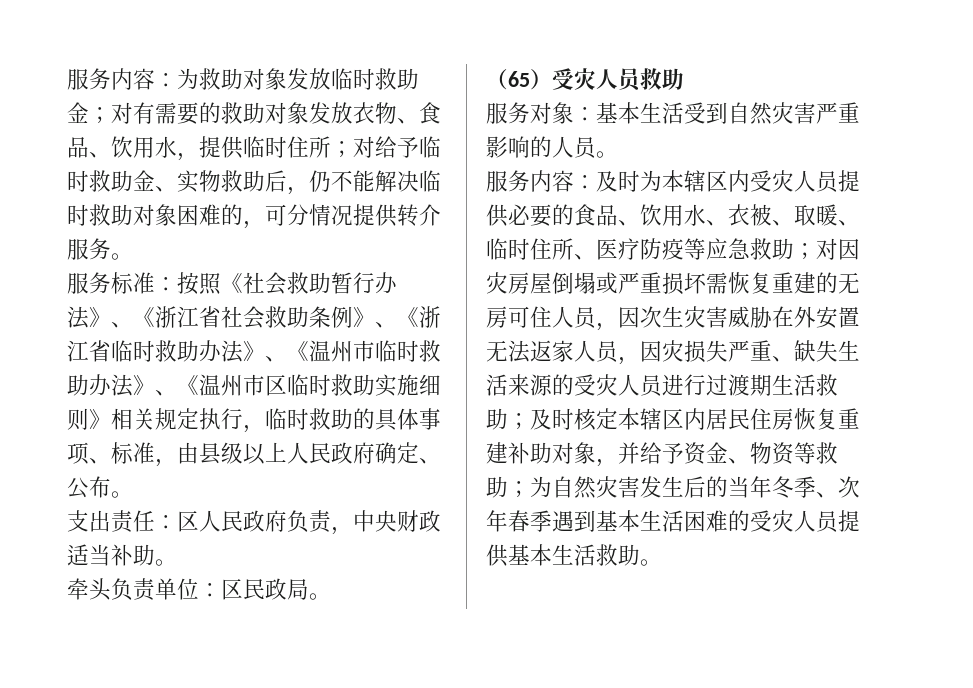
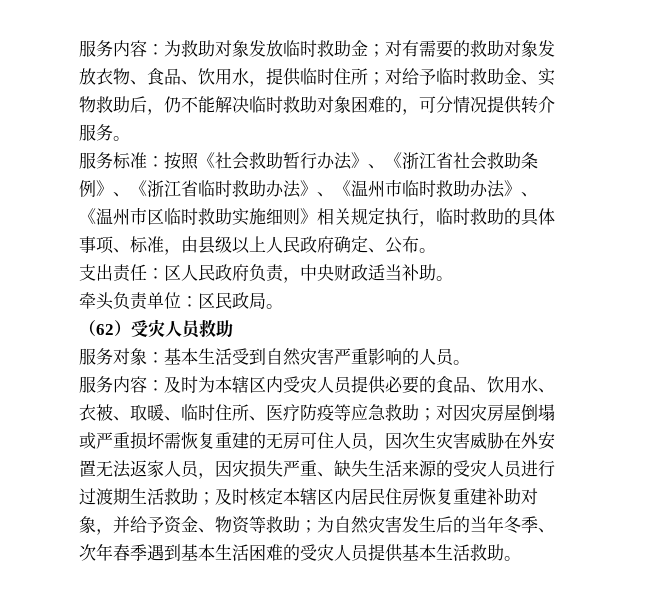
[508,71,530,87] 65 -> [96,324,114,335] 62

